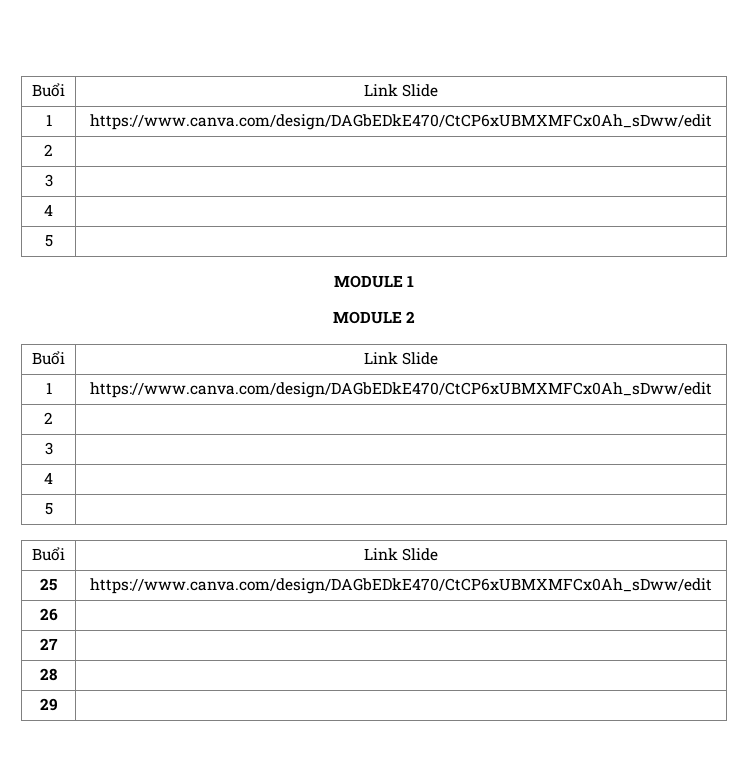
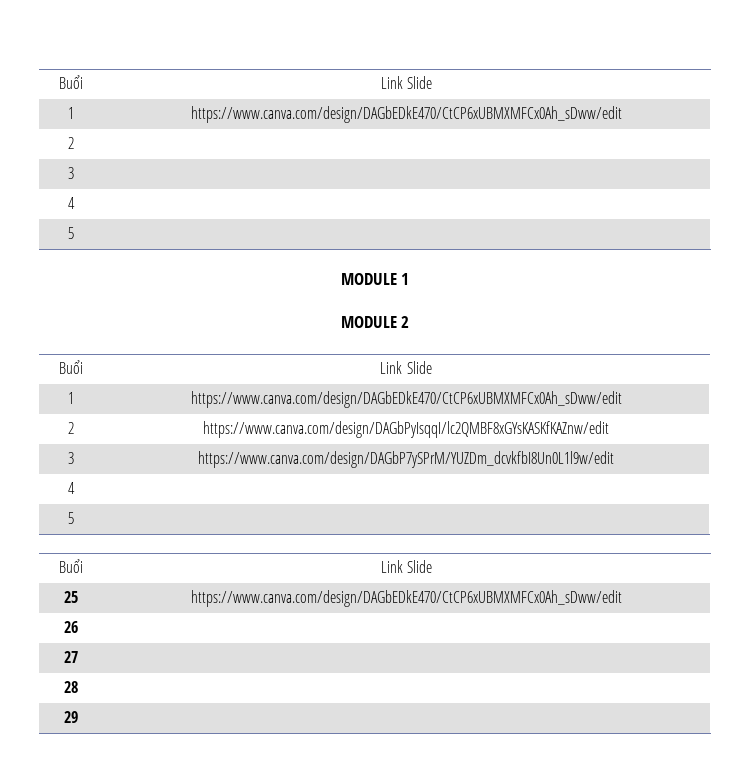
[44,442,53,455] // 3 | -> [203,421,609,438] [68,452,74,464] [198,451,614,468] https://www.canva.com/design/DAGbPyIsqqI/lc2QMBF8xGYsKASKfKAZnw/edit // 3 | https://www.canva.com/design/DAGbP7ySPrM/YUZDm_dcvkfbI8Un0L1l9w/edit

